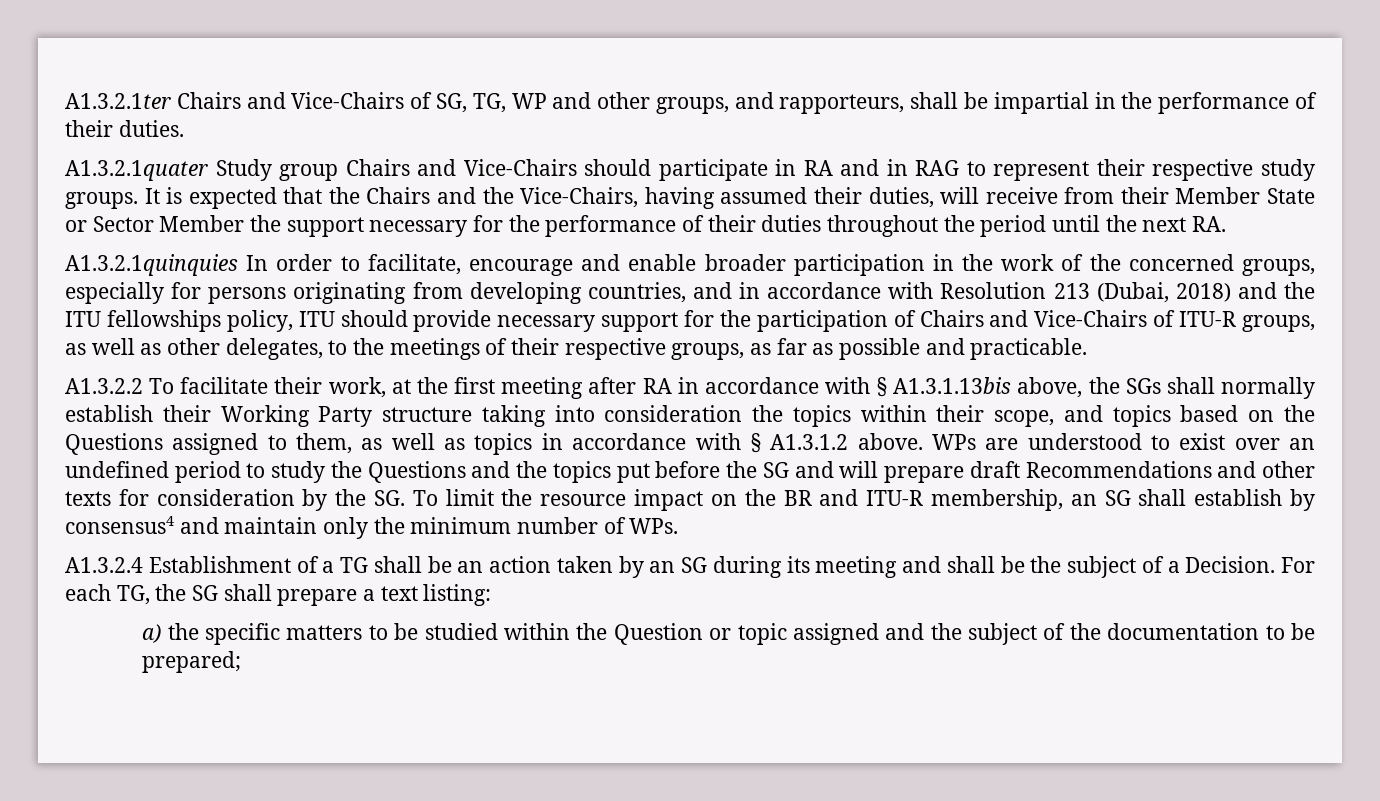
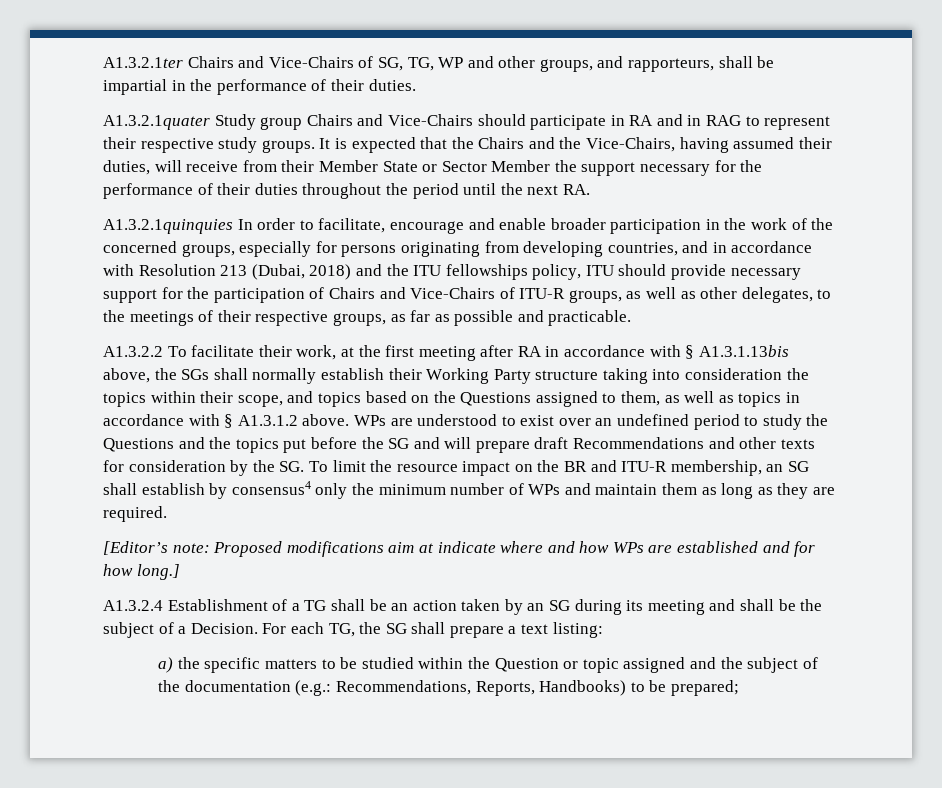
[179,517,318,534] and maintain -> (311, 488) none
[629,518,679,534] WPs. -> [528,483,836,499] [103,506,167,522] [103,541,816,557] [103,564,180,580] WPs and maintain them as long as they are required. // [Editor’s note: Proposed modifications aim at indicate where and how WPs are established and for how long.]
(1260, 631) none -> [295,680,627,696] (e.g.: Recommendations, Reports, Handbooks)

